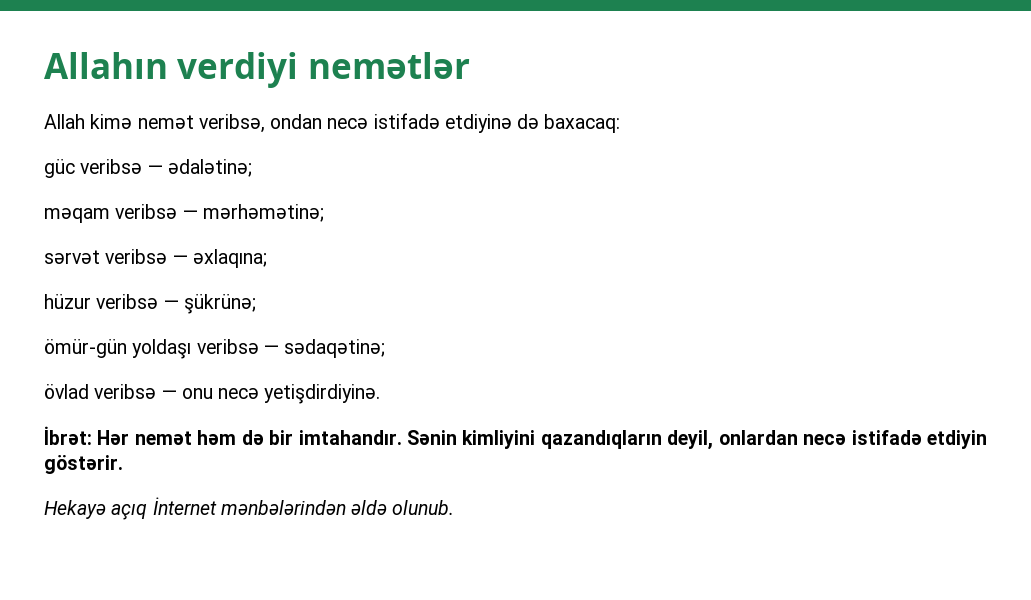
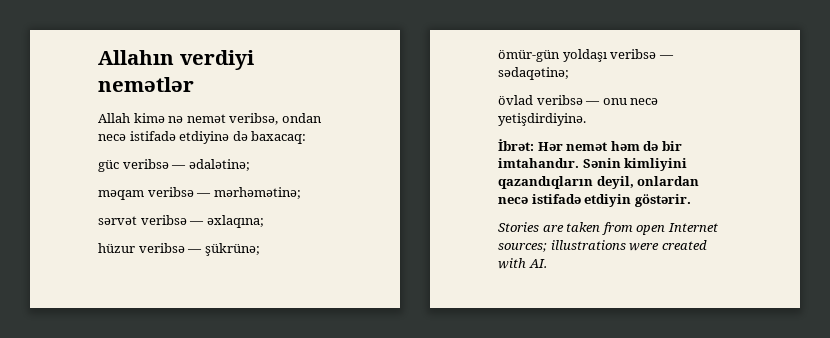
(133, 121) none -> [168,116,184,123] nə
[44,497,455,520] Hekayə açıq İnternet mənbələrindən əldə olunub. -> [498,222,718,235] [498,240,707,252] [498,258,547,269] Stories are taken from open Internet sources; illustrations were created with AI.

